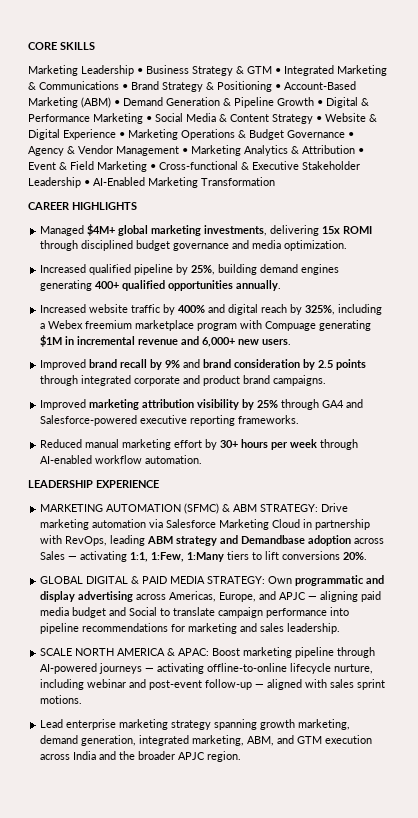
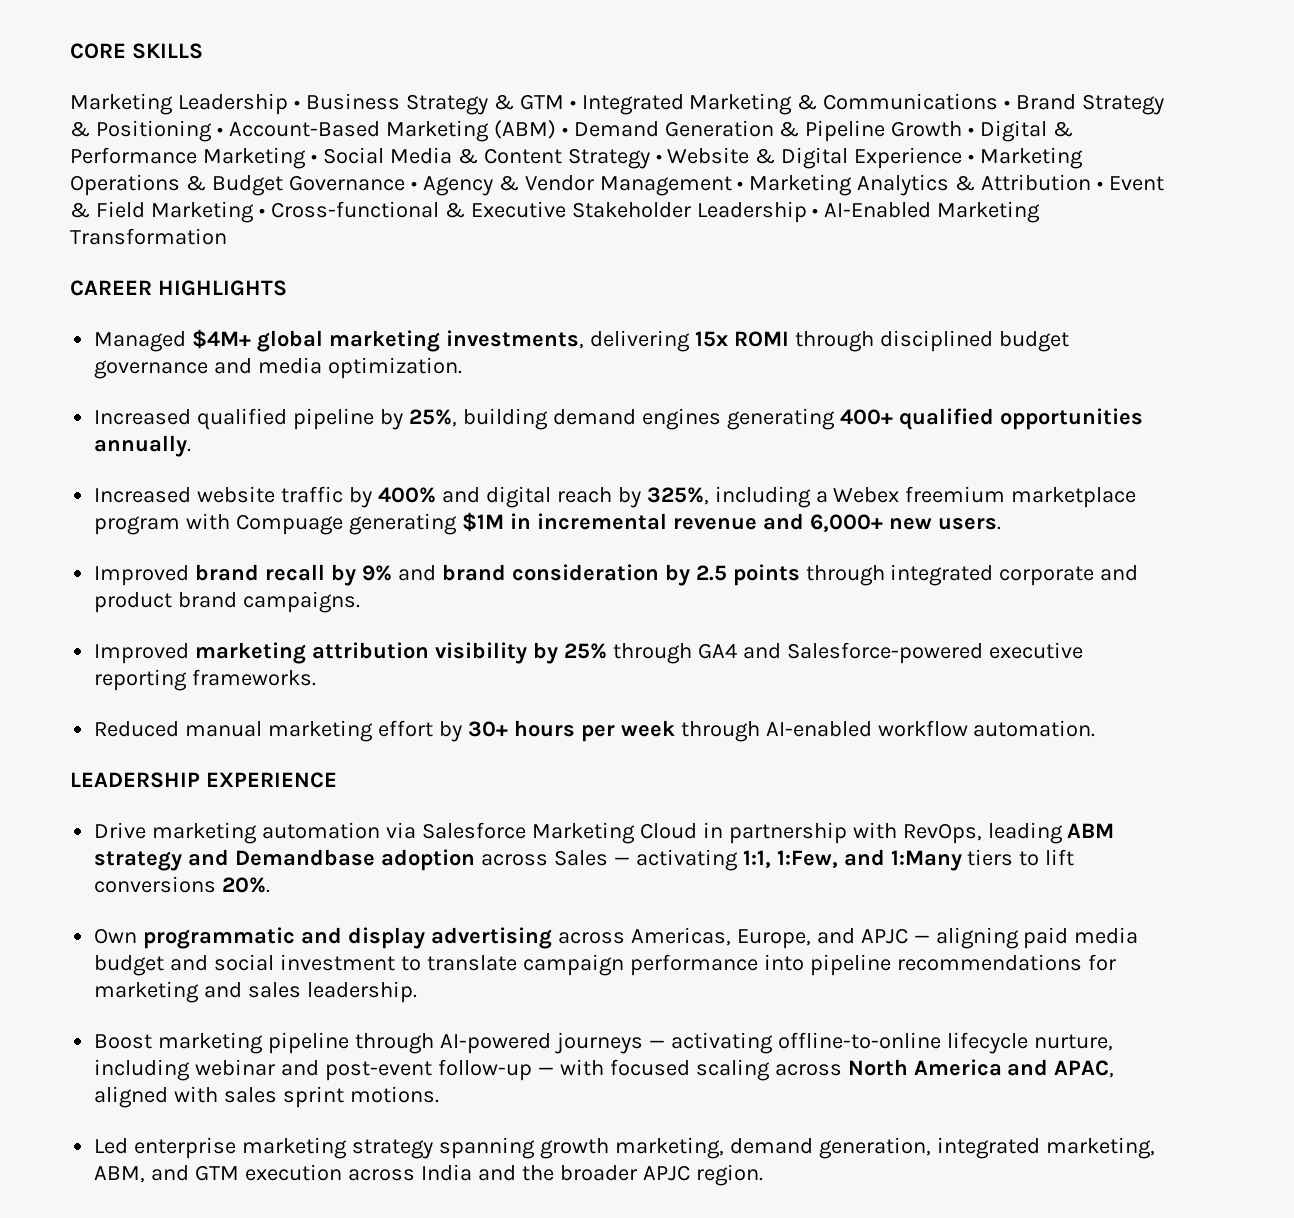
[40,503,319,514] MARKETING AUTOMATION (SFMC) & ABM STRATEGY: -> (337, 780) none
(185, 557) none -> [843,849,885,866] and
[40,576,266,584] GLOBAL DIGITAL & PAID MEDIA STRATEGY: -> (271, 885) none
[129,607,158,616] Social -> [214,954,396,971] social investment
[40,648,210,656] SCALE NORTH AMERICA & APAC: -> (418, 992) none
(265, 686) none -> [559,1059,1115,1081] with focused scaling across North America and APAC,
[40,719,64,728] Lead -> [94,1138,129,1154] Led

